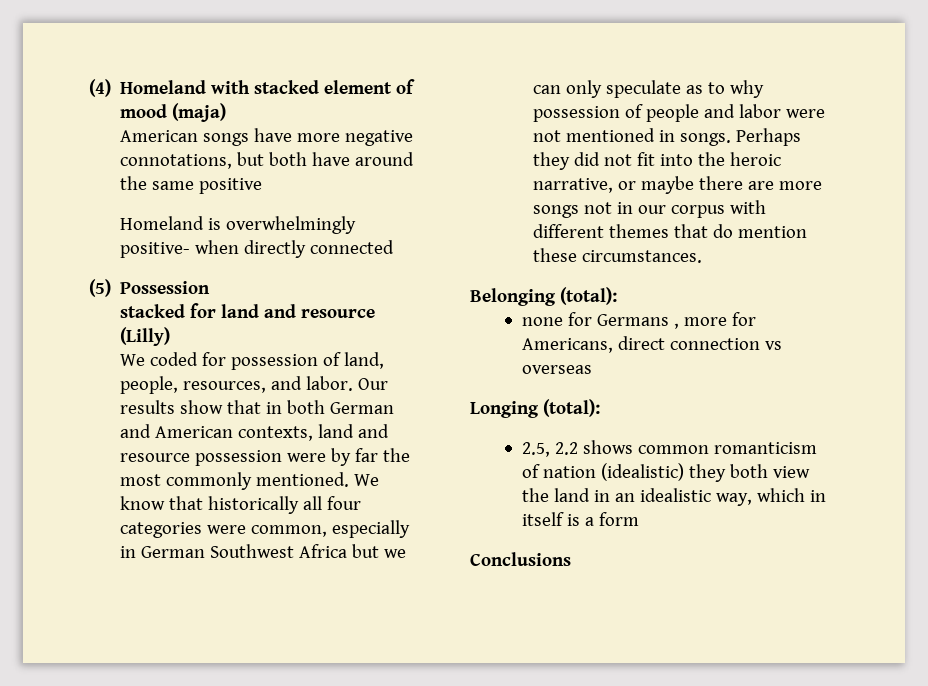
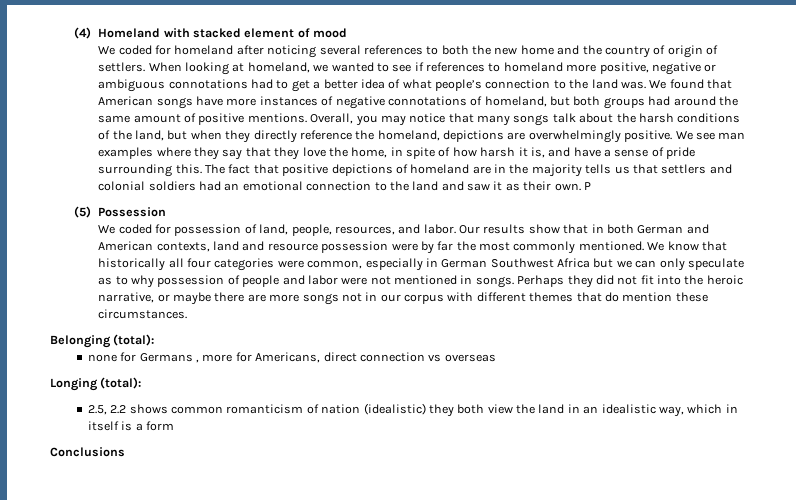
[172,103,227,122] [120,128,414,146] [120,152,351,169] (maja) // American songs have more negative connotations, but both have -> [98,45,719,58] [98,62,717,75] [98,79,733,92] [98,96,671,109] // We coded for homeland after noticing several references to both the new home and the country of origin of settlers. When looking at homeland, we wanted to see if references to homeland more positive, negative or ambiguous connotations had to get a better idea of what people’s connection to the land was. We found that American songs have more instances of negative connotations of homeland, but both groups had
[199,178,263,194] [120,216,357,234] [120,240,395,258] [88,279,211,297] [120,303,376,318] [120,327,171,346] positive // Homeland is overwhelmingly positive- when directly connected // (5) Possession // stacked for land and resource (Lilly) -> [133,113,741,126] [98,130,746,143] [98,147,696,160] [98,164,732,177] [98,181,591,191] [74,206,167,218] amount of positive mentions. Overall, you may notice that many songs talk about the harsh conditions of the land, but when they directly reference the homeland, depictions are overwhelmingly positive. We see man examples where they say that they love the home, in spite of how harsh it is, and have a sense of pride surrounding this. The fact that positive depictions of homeland are in the majority tells us that settlers and colonial soldiers had an emotional connection to the land and saw it as their own. P // (5) Possession

